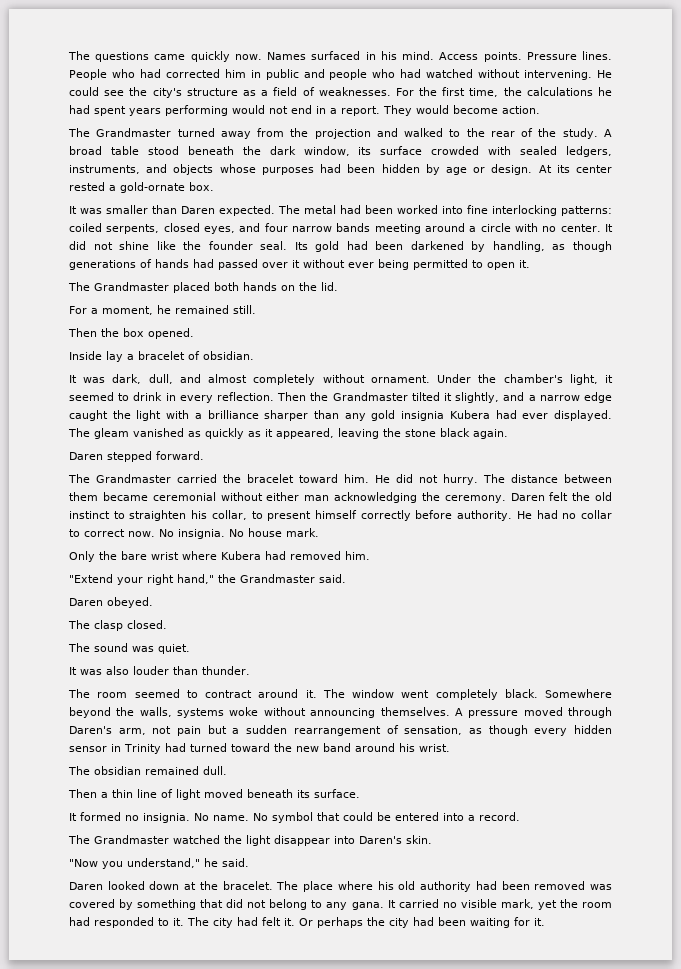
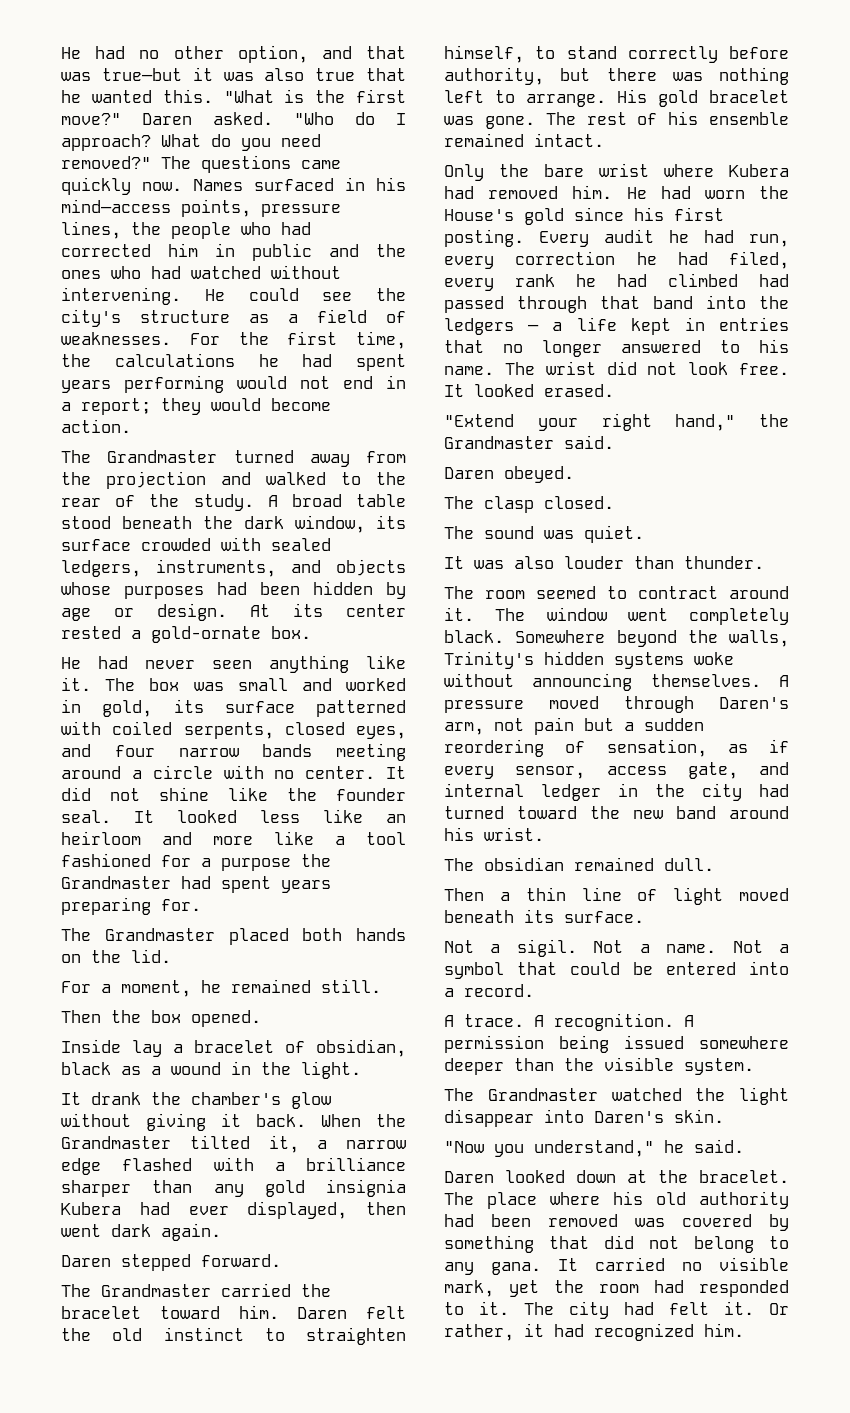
(68, 55) none -> [61,45,406,63] [61,67,407,81] [61,89,407,103] [61,112,406,125] [61,134,321,151] [61,156,151,169] He had no other option, and that was true—but it was also true that he wanted this. "What is the first move?" Daren asked. "Who do I approach? What do you need removed?"
[402,51,612,62] [69,69,107,80] mind. Access points. Pressure lines. People -> [61,199,341,217] [61,221,231,239] mind—access points, pressure lines, the people
[329,69,368,80] people -> [376,244,406,257] [61,270,101,279] the ones
[341,105,412,116] report. They -> [81,398,201,415] report; they
[69,205,612,216] It was smaller than Daren expected. The metal had been worked into fine interlocking patterns: -> [61,655,406,673] [61,677,406,691] [61,699,406,717] [61,721,101,735] He had never seen anything like it. The box was small and worked in gold, its surface patterned with
[294,241,613,252] [69,259,530,270] Its gold had been darkened by handling, as though generations of hands had passed over it without ever being permitted to open it. -> [134,809,406,823] [61,831,406,845] [61,853,331,871] [61,876,331,893] [61,897,201,915] It looked less like an heirloom and more like a tool fashioned for a purpose the Grandmaster had spent years preparing for.
[203,351,254,360] [69,374,613,385] [69,392,612,403] [69,410,162,421] obsidian. // It was dark, dull, and almost completely without ornament. Under the chamber's light, it seemed to drink in every reflection. Then the Grandmaster tilted it slightly, and a narrow edge caught the light -> [316,1039,406,1057] [61,1061,361,1079] [61,1092,331,1109] [61,1113,406,1131] [61,1135,406,1153] [61,1158,193,1175] obsidian, black as a wound in the light. // It drank the chamber's glow without giving it back. When the Grandmaster tilted it, a narrow edge flashed
[554,410,612,421] [68,428,470,439] displayed. The gleam vanished as quickly as it appeared, leaving the stone black -> [247,1201,406,1219] [61,1224,151,1237] displayed, then went dark
[375,474,612,485] [69,492,506,503] He did not hurry. The distance between them became ceremonial without either man acknowledging the ceremony. -> (279, 1312) none
[191,510,612,521] [69,528,319,539] his collar, to present himself correctly before authority. He had no collar to correct now. No insignia. No house mark. -> [444,45,789,63] [444,67,789,85] [444,89,789,107] [444,111,789,129] [444,133,604,147] himself, to stand correctly before authority, but there was nothing left to arrange. His gold bracelet was gone. The rest of his ensemble remained intact.
(370, 555) none -> [626,186,789,199] [444,207,724,225] [444,229,789,247] [444,251,789,269] [444,273,789,291] [444,295,789,313] [444,317,789,335] [444,339,789,357] [444,361,789,375] [444,384,614,397] He had worn the House's gold since his first posting. Every audit he had run, every correction he had filed, every rank he had climbed had passed through that band into the ledgers — a life kept in entries that no longer answered to his name. The wrist did not look free. It looked erased.
(172, 712) none -> [444,651,604,669] Trinity's hidden
[293,726,381,736] rearrangement -> [444,739,544,757] reordering
[488,725,612,736] [69,744,161,754] though every hidden sensor in Trinity -> [769,739,789,753] [444,762,789,779] [444,783,742,801] if every sensor, access gate, and internal ledger in the city
[69,812,268,823] It formed no insignia. No name. No -> [444,939,789,957] Not a sigil. Not a name. Not a
(520, 816) none -> [444,1013,694,1031] [444,1035,789,1053] [444,1057,754,1075] // A trace. A recognition. A permission being issued somewhere deeper than the visible system.
[317,917,545,928] perhaps the city had been waiting for it. -> [444,1323,744,1341] rather, it had recognized him.

